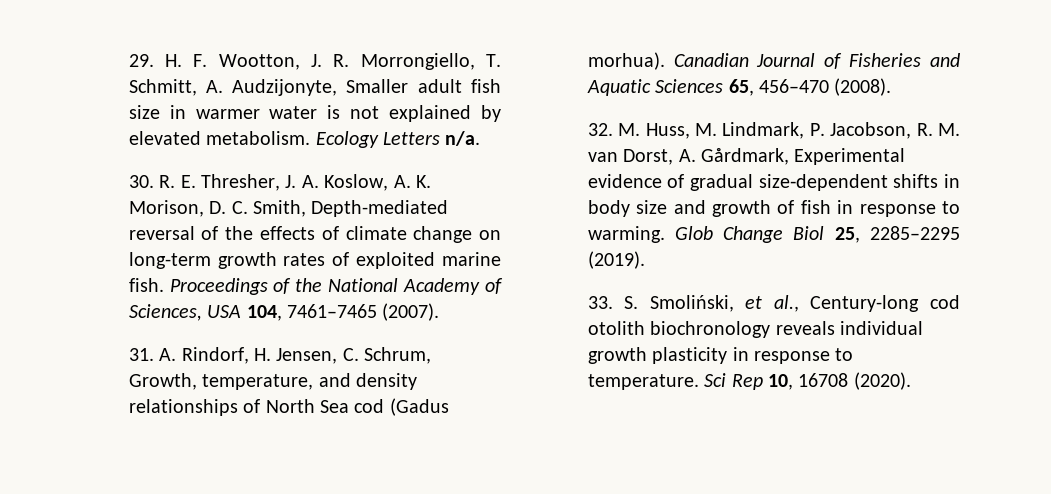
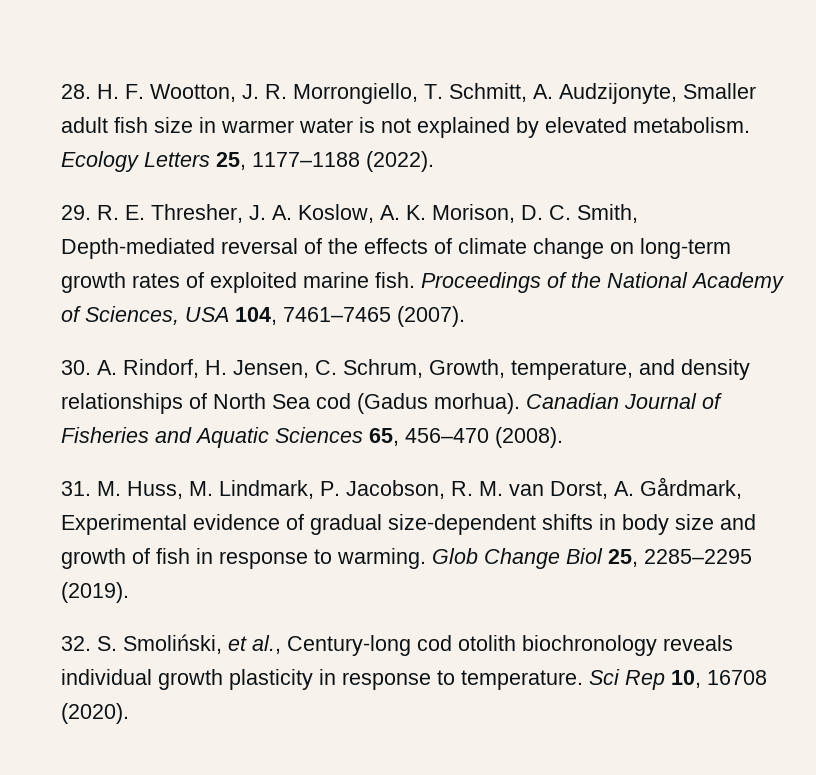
[128,54,154,67] 29. -> [60,84,91,99] 28.
[445,131,481,146] [128,175,154,188] n/a. // 30. -> [215,151,434,172] [60,205,91,220] 25, 1177–1188 (2022). // 29.
[128,348,154,361] 31. -> [60,360,91,375] 30.
[587,123,613,136] 32. -> [60,481,91,496] 31.
[587,296,613,309] 33. -> [60,636,91,651] 32.

